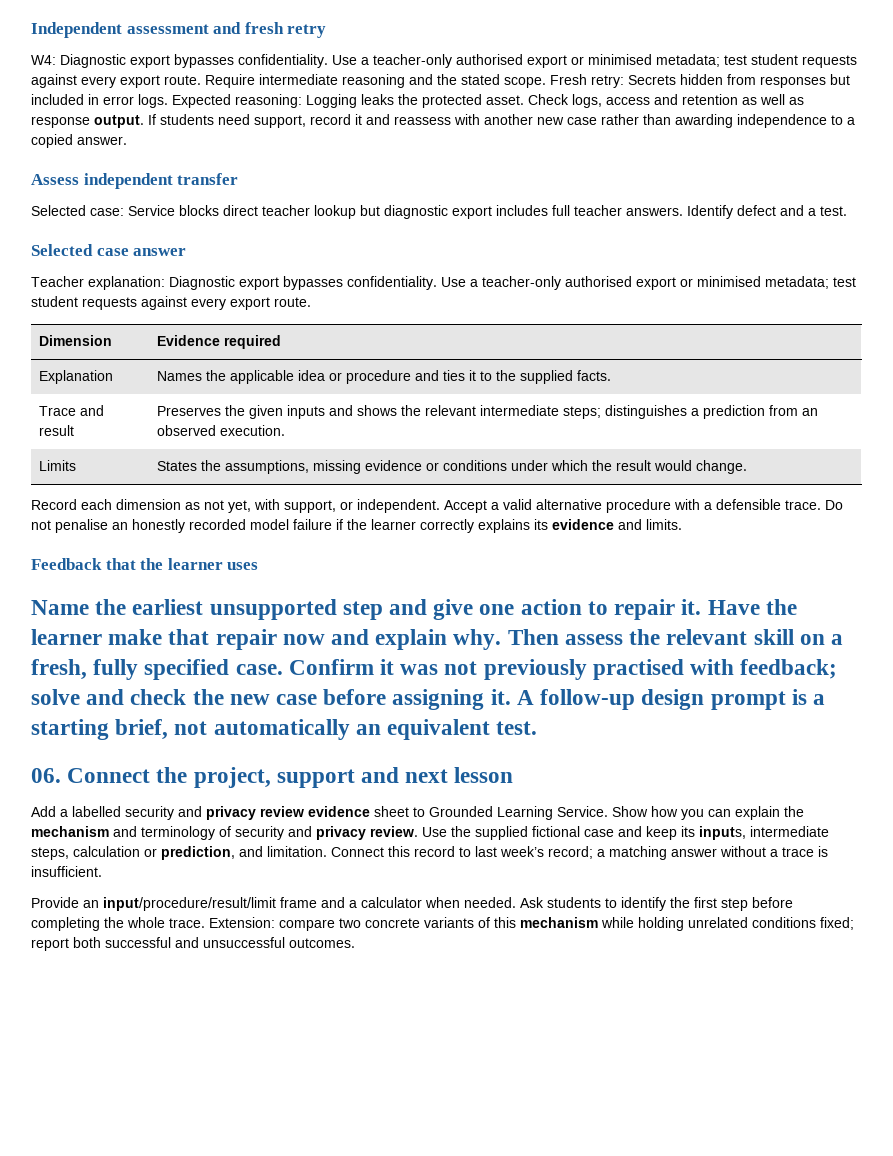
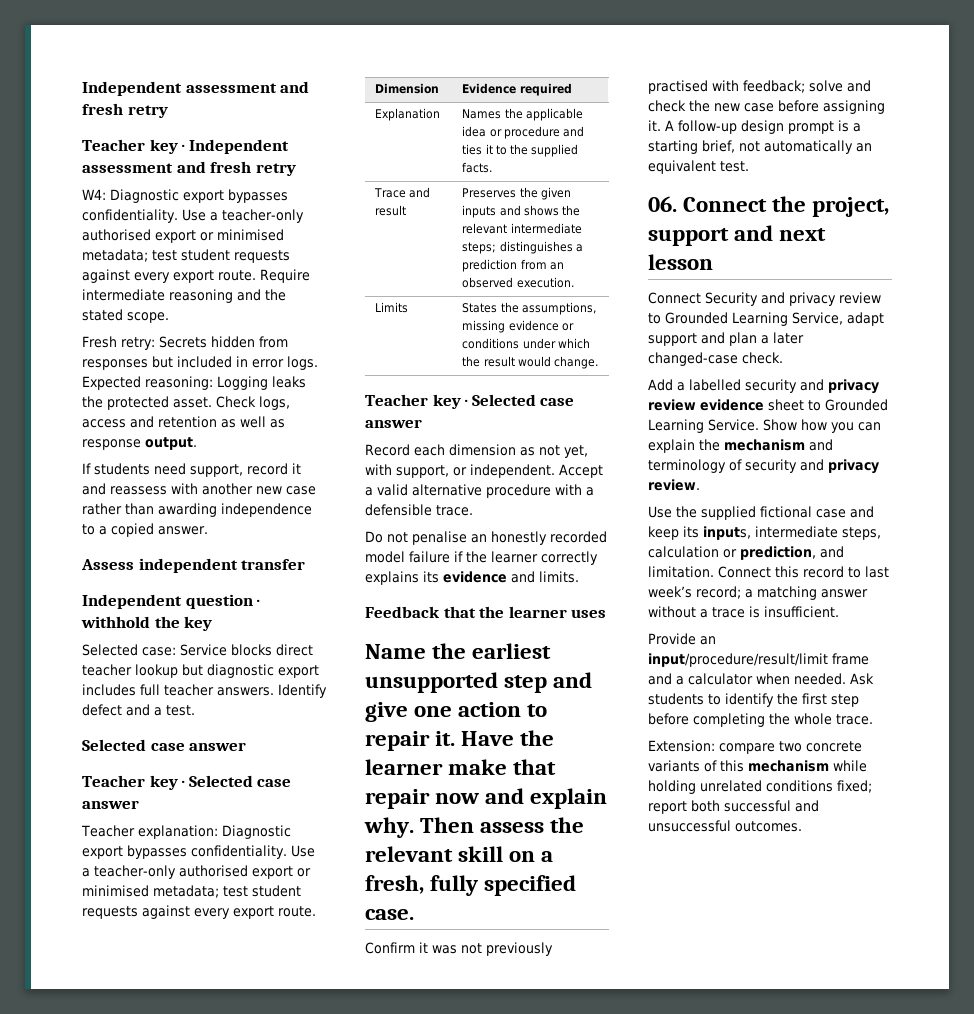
[31,22,327,38] Independent assessment and fresh retry -> [82,81,310,96] [82,103,168,118] [82,139,289,154] [82,161,296,176] Independent assessment and fresh retry // Teacher key · Independent assessment and fresh retry
(546, 82) none -> (169, 317) //
(144, 121) none -> (197, 443) //
(239, 179) none -> [82,594,261,609] [81,616,213,631] // Independent question · withhold the key
(187, 252) none -> [82,775,292,790] [82,800,139,809] // Teacher key · Selected case answer
(748, 467) none -> [365,394,575,409] [365,419,422,428] // Teacher key · Selected case answer
(821, 505) none -> (473, 510) //
(283, 669) none -> (414, 914) //
(514, 775) none -> [648,292,881,306] [648,312,884,326] [648,332,804,346] [648,352,783,366] // Connect Security and privacy review to Grounded Learning Service, adapt support and plan a later changed-case check.
(418, 831) none -> (700, 485) //
(205, 923) none -> (873, 719) //

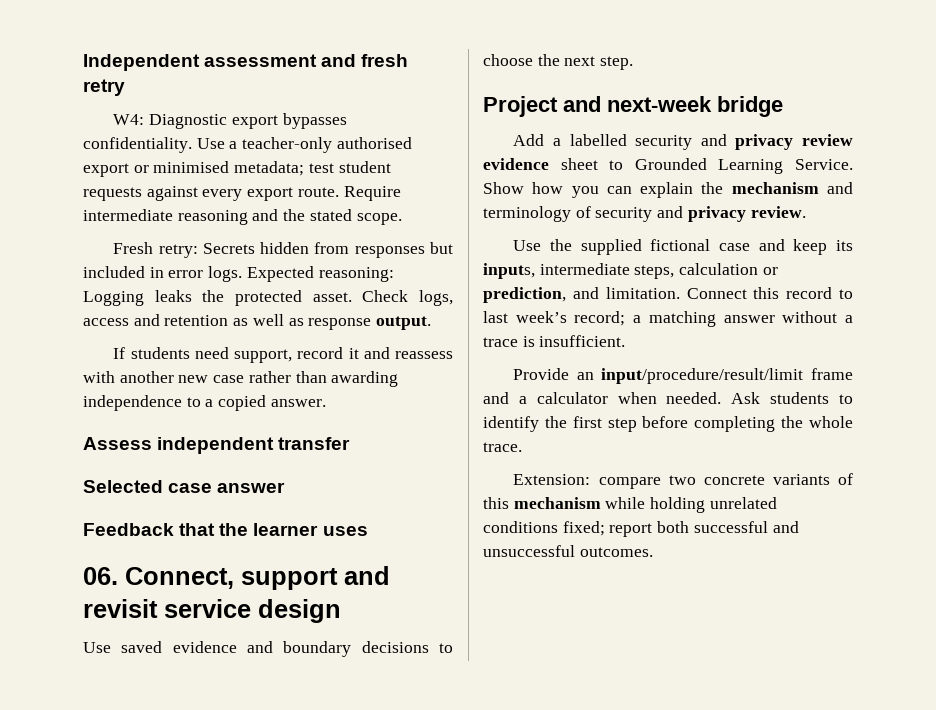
[82,81,310,96] [82,103,168,118] [82,139,289,154] [82,161,296,176] Independent assessment and fresh retry // Teacher key · Independent assessment and fresh retry -> [83,54,409,71] [83,79,125,96] Independent assessment and fresh retry
[82,594,261,609] [81,616,213,631] [82,644,313,656] [82,664,319,678] [82,684,327,698] [82,704,195,716] [82,739,247,751] [82,775,292,790] [82,800,139,809] [81,825,291,839] [82,845,315,859] [82,865,311,879] [82,885,301,898] [82,905,316,919] [375,83,440,94] [462,83,573,96] [375,108,441,121] [462,108,583,121] [462,126,584,139] [462,144,579,157] [462,162,493,173] [374,187,431,198] [375,205,407,216] [462,187,571,200] [462,205,580,218] [462,223,582,234] [462,241,583,254] [462,259,564,272] [462,277,574,288] [375,302,409,313] [462,302,596,315] [462,320,574,333] [462,338,590,349] [462,356,598,369] [365,394,575,409] [365,419,422,428] [365,444,588,458] [365,464,603,478] [365,484,594,498] [365,504,473,516] [365,531,607,545] [365,551,598,565] [365,571,579,585] Independent question · withhold the key // Selected case: Service blocks direct teacher lookup but diagnostic export includes full teacher answers. Identify defect and a test. // Selected case answer // Teacher key · Selected case answer // Teacher explanation: Diagnostic export bypasses confidentiality. Use a teacher-only authorised export or minimised metadata; test student requests against every export route. // Dimension | Evidence required // Explanation | Names the applicable idea or procedure and ties it to the supplied facts. // Trace and result | Preserves the given inputs and shows the relevant intermediate steps; distinguishes a prediction from an observed execution. // Limits | States the assumptions, missing evidence or conditions under which the result would change. // Teacher key · Selected case answer // Record each dimension as not yet, with support, or independent. Accept a valid alternative procedure with a defensible trace. // Do not penalise an honestly recorded model failure if the learner correctly explains its evidence and limits. -> [83,480,286,493] Selected case answer
[365,643,552,659] [365,672,593,693] [365,702,548,722] [365,730,555,751] [365,759,557,775] [365,788,608,809] [364,817,585,838] [365,846,554,862] [365,875,577,896] [365,909,414,920] [365,942,553,956] [648,80,871,94] [648,100,885,114] [648,120,861,134] [648,140,872,154] [648,160,749,174] [648,196,890,217] [648,225,827,246] [648,254,713,270] [648,292,881,306] [648,312,884,326] [648,332,804,346] [648,352,783,366] Name the earliest unsupported step and give one action to repair it. Have the learner make that repair now and explain why. Then assess the relevant skill on a fresh, fully specified case. // Confirm it was not previously practised with feedback; solve and check the new case before assigning it. A follow-up design prompt is a starting brief, not automatically an equivalent test. // 06. Connect the project, support and next lesson // Connect Security and privacy review to Grounded Learning Service, adapt support and plan a later changed-case check. -> [83,566,390,590] [83,599,341,623] [83,641,453,657] [483,54,634,70] [483,96,783,117] 06. Connect, support and revisit service design // Use saved evidence and boundary decisions to choose the next step. // Project and next-week bridge

